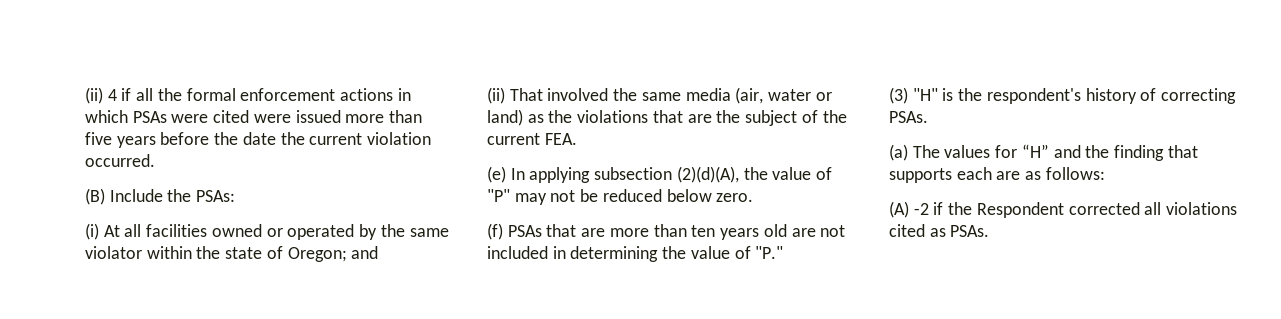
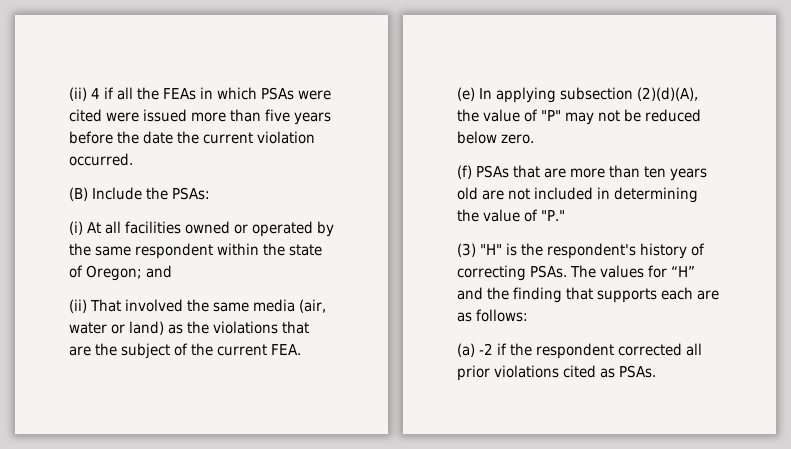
[186,88,394,101] formal enforcement actions -> [163,88,196,100] FEAs
[85,246,142,259] violator -> [135,243,213,259] respondent
[889,144,908,161] // (a) -> (567, 271) none
[889,201,909,218] (A) -> [457,343,475,357] (a)
[976,202,1064,218] Respondent -> [536,343,614,359] respondent
(1162, 208) none -> [457,365,490,381] prior

